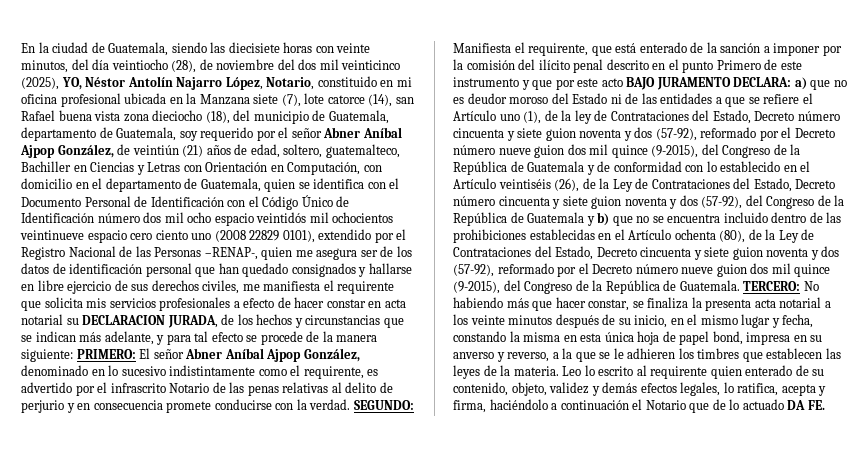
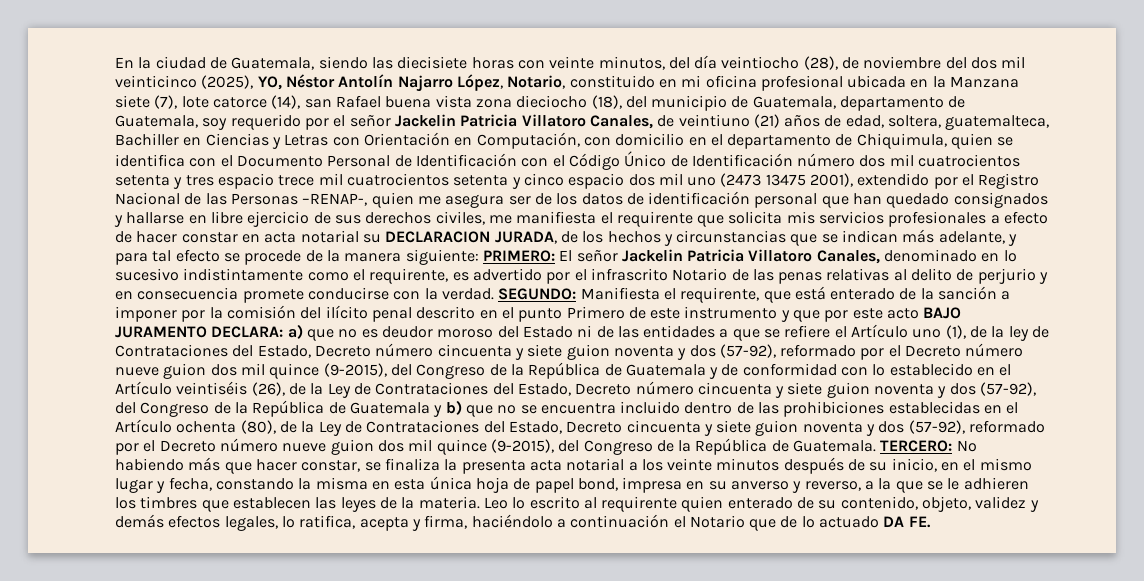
[323,127,402,138] [20,144,179,158] Abner Aníbal Ajpop González, de veintiún -> [394,114,750,129] Jackelin Patricia Villatoro Canales, de veintiuno
[283,144,400,158] soltero, guatemalteco, -> [888,115,1050,130] soltera, guatemalteca,
[200,178,261,192] Guatemala, -> [856,133,947,149] Chiquimula,
[187,212,394,226] [20,230,315,243] ocho espacio veintidós mil ochocientos veintinueve espacio cero ciento uno (2008 22829 0101), -> [918,154,1021,167] [115,173,854,189] cuatrocientos setenta y tres espacio trece mil cuatrocientos setenta y cinco espacio dos mil uno (2473 13475 2001),
[185,348,360,362] Abner Aníbal Ajpop González, -> [621,249,880,264] Jackelin Patricia Villatoro Canales,

